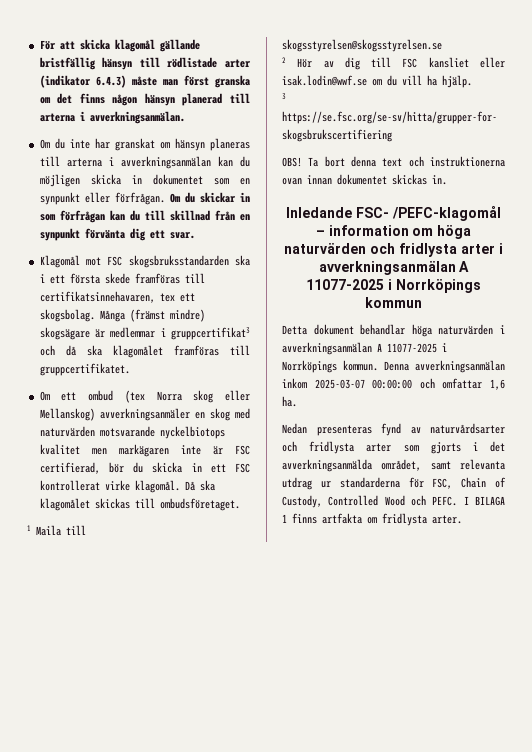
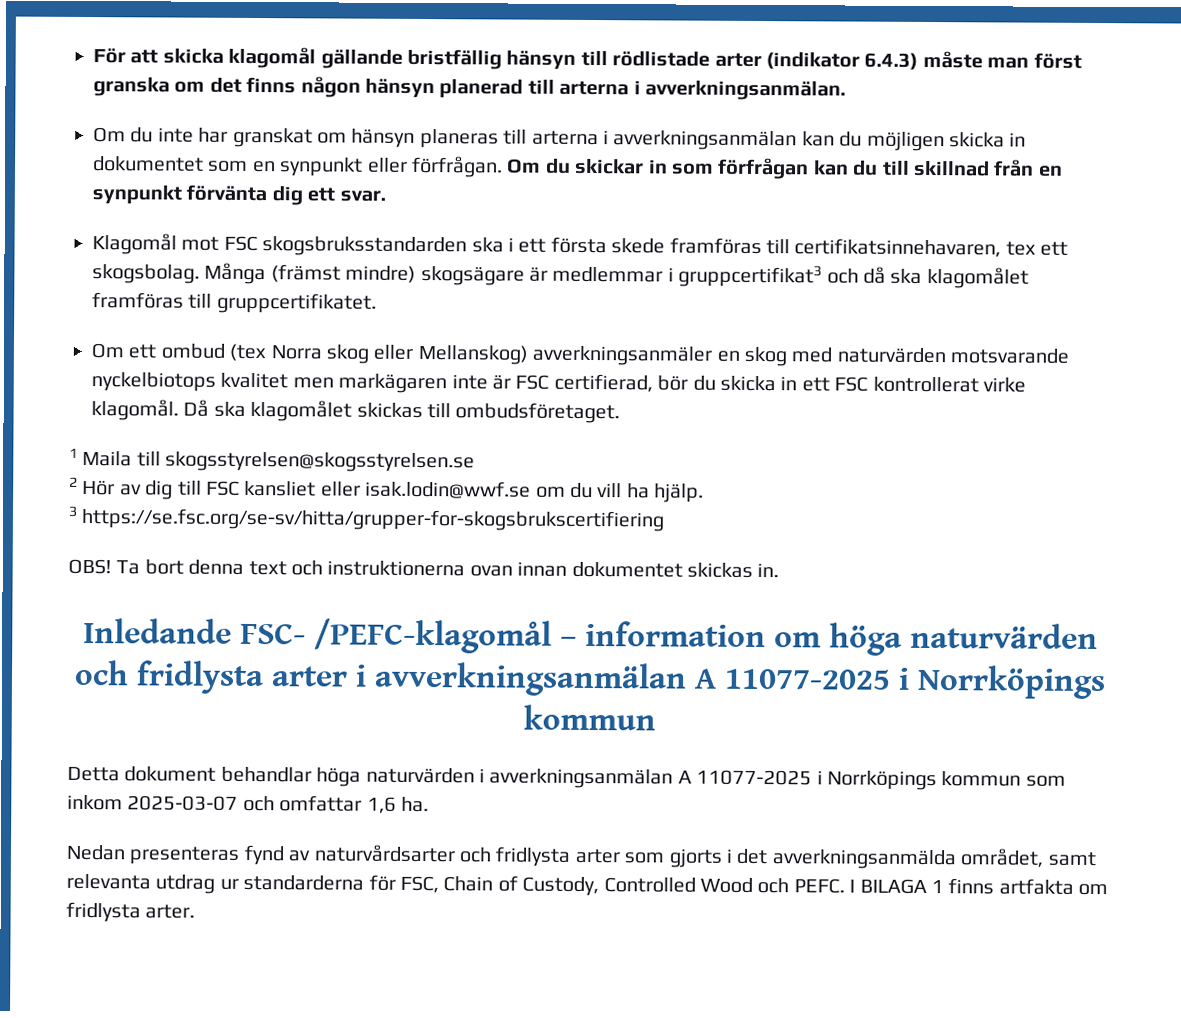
[343,360,505,373] kommun. Denna avverkningsanmälan -> [941,771,1066,787] kommun som
[372,379,413,389] 00:00:00 -> (239, 803) none

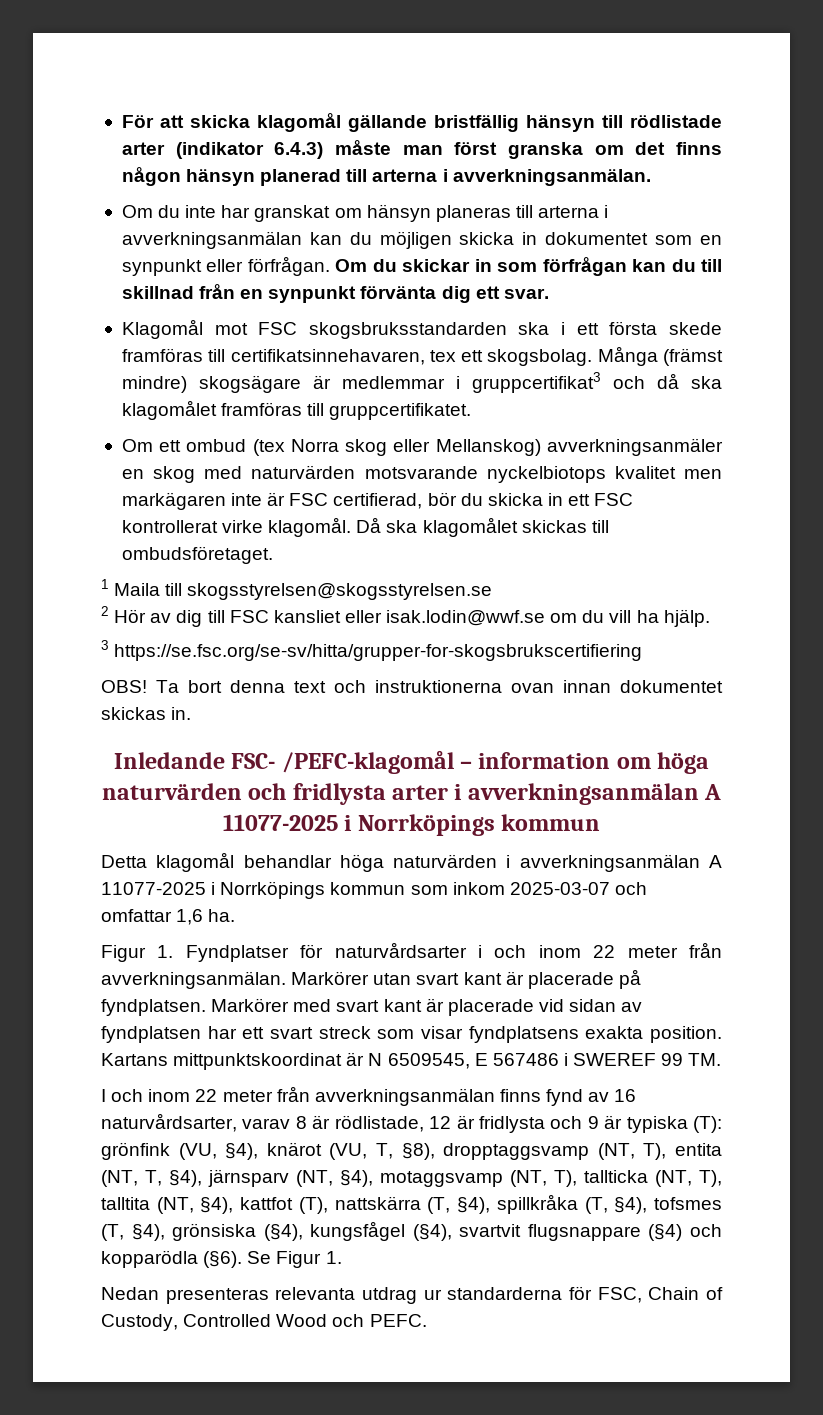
[124,766,217,782] dokument -> [156,852,235,872] klagomål
[66,844,1096,870] Nedan presenteras fynd av naturvårdsarter och fridlysta arter som gjorts i det avverkningsanmälda området, samt -> [101,942,722,962] [101,969,641,989] [101,998,643,1016] [101,1026,723,1043] [101,1052,722,1070] [101,1086,637,1106] [101,1113,722,1133] [101,1142,723,1160] [101,1169,722,1187] [101,1194,723,1214] [101,1221,722,1241] [101,1250,342,1268] [101,1287,269,1304] Figur 1. Fyndplatser för naturvårdsarter i och inom 22 meter från avverkningsanmälan. Markörer utan svart kant är placerade på fyndplatsen. Markörer med svart kant är placerade vid sidan av fyndplatsen har ett svart streck som visar fyndplatsens exakta position. Kartans mittpunktskoordinat är N 6509545, E 567486 i SWEREF 99 TM. // I och inom 22 meter från avverkningsanmälan finns fynd av 16 naturvårdsarter, varav 8 är rödlistade, 12 är fridlysta och 9 är typiska (T): grönfink (VU, §4), knärot (VU, T, §8), dropptaggsvamp (NT, T), entita (NT, T, §4), järnsparv (NT, §4), motaggsvamp (NT, T), tallticka (NT, T), talltita (NT, §4), kattfot (T), nattskärra (T, §4), spillkråka (T, §4), tofsmes (T, §4), grönsiska (§4), kungsfågel (§4), svartvit flugsnappare (§4) och kopparödla (§6). Se Figur 1. // Nedan presenteras
[849,878,1109,896] [66,901,196,923] I BILAGA 1 finns artfakta om fridlysta arter. -> (427, 1320) none

